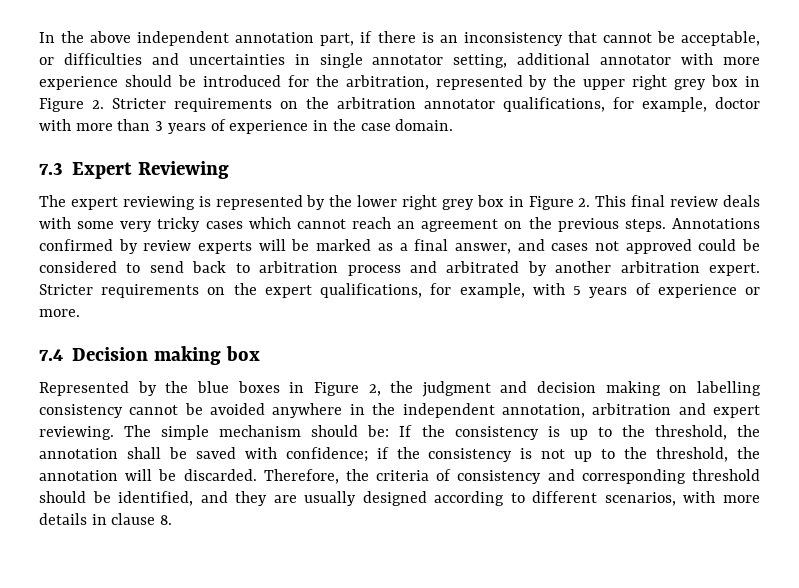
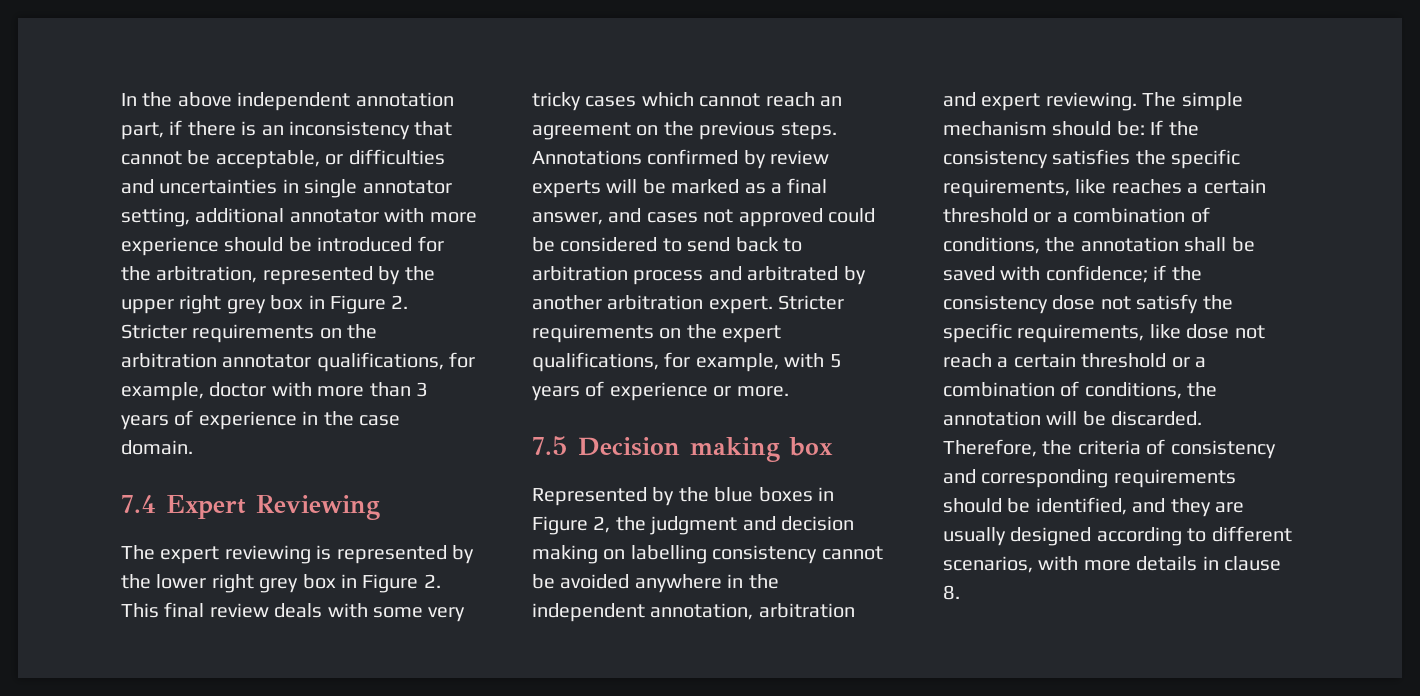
[39,163,63,175] 7.3 -> [121,495,156,513] 7.4
[39,349,63,361] 7.4 -> [532,436,568,455] 7.5
[547,425,727,440] is up to the threshold, -> [1052,149,1241,169] [943,179,1266,198] [943,207,1210,223] [943,237,1040,254] satisfies the specific requirements, like reaches a certain threshold or a combination of conditions,
[520,447,729,462] is not up to the threshold, -> [1052,294,1233,314] [943,323,1265,343] [943,353,1206,368] [943,381,1182,399] dose not satisfy the specific requirements, like dose not reach a certain threshold or a combination of conditions,
[692,469,760,481] threshold -> [1113,469,1236,488] requirements

